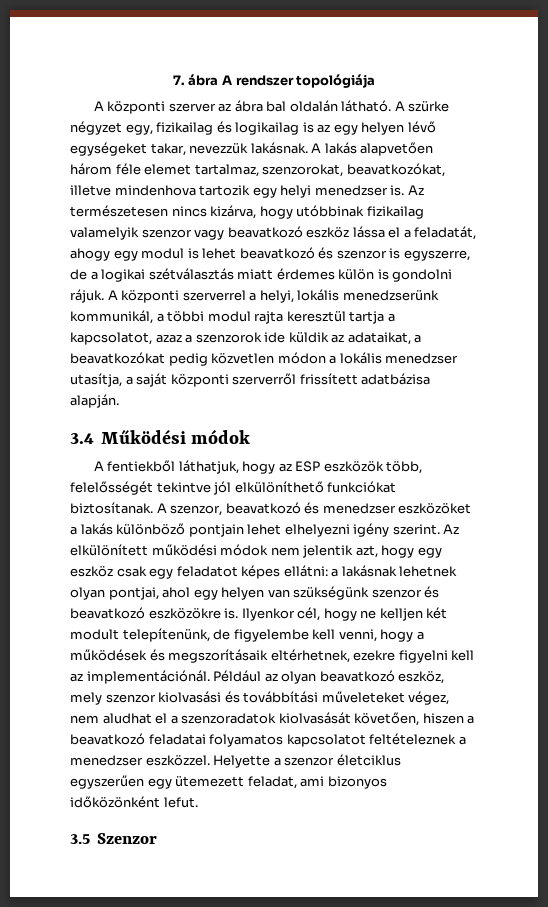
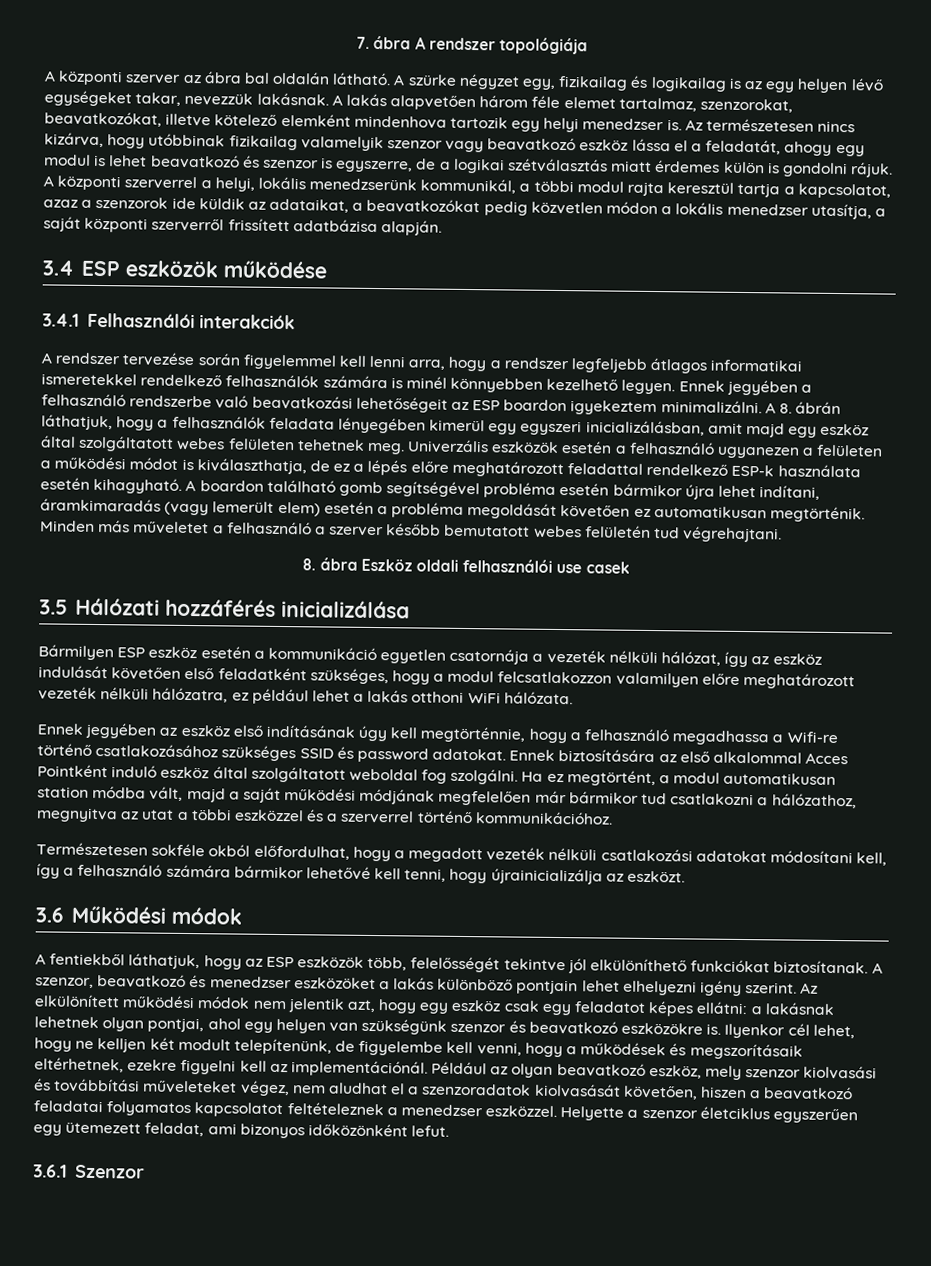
(111, 190) none -> [214,113,351,127] kötelező elemként
(94, 438) none -> [80,260,328,279] [42,312,295,330] [41,352,803,374] [41,373,813,396] [41,393,842,416] [41,414,870,438] [40,435,884,459] [40,456,861,478] [40,477,821,500] [40,498,866,523] [40,520,783,543] [302,557,630,574] [39,597,410,619] [38,644,822,668] [38,665,856,690] [38,686,573,705] [37,722,838,746] [37,743,849,765] [37,764,837,787] [37,785,857,809] [36,807,613,825] [36,842,888,866] [36,863,686,885] [35,907,65,923] ESP eszközök működése // 3.4.1 Felhasználói interakciók // A rendszer tervezése során figyelemmel kell lenni arra, hogy a rendszer legfeljebb átlagos informatikai ismeretekkel rendelkező felhasználók számára is minél könnyebben kezelhető legyen. Ennek jegyében a felhasználó rendszerbe való beavatkozási lehetőségeit az ESP boardon igyekeztem minimalizálni. A 8. ábrán láthatjuk, hogy a felhasználók feladata lényegében kimerül egy egyszeri inicializálásban, amit majd egy eszköz által szolgáltatott webes felületen tehetnek meg. Univerzális eszközök esetén a felhasználó ugyanezen a felületen a működési módot is kiválaszthatja, de ez a lépés előre meghatározott feladattal rendelkező ESP-k használata esetén kihagyható. A boardon található gomb segítségével probléma esetén bármikor újra lehet indítani, áramkimaradás (vagy lemerült elem) esetén a probléma megoldását követően ez automatikusan megtörténik. Minden más műveletet a felhasználó a szerver később bemutatott webes felületén tud végrehajtani. // 8. ábra Eszköz oldali felhasználói use casek // 3.5 Hálózati hozzáférés inicializálása // Bármilyen ESP eszköz esetén a kommunikáció egyetlen csatornája a vezeték nélküli hálózat, így az eszköz indulását követően első feladatként szükséges, hogy a modul felcsatlakozzon valamilyen előre meghatározott vezeték nélküli hálózatra, ez például lehet a lakás otthoni WiFi hálózata. // Ennek jegyében az eszköz első indításának úgy kell megtörténnie, hogy a felhasználó megadhassa a Wifi-re történő csatlakozásához szükséges SSID és password adatokat. Ennek biztosítására az első alkalommal Acces Pointként induló eszköz által szolgáltatott weboldal fog szolgálni. Ha ez megtörtént, a modul automatikusan station módba vált, majd a saját működési módjának megfelelően már bármikor tud csatlakozni a hálózathoz, megnyitva az utat a többi eszközzel és a szerverrel történő kommunikációhoz. // Természetesen sokféle okból előfordulhat, hogy a megadott vezeték nélküli csatlakozási adatokat módosítani kell, így a felhasználó számára bármikor lehetővé kell tenni, hogy újrainicializálja az eszközt. // 3.6
[297,607,321,621] cél, -> [787,1023,855,1039] cél lehet,
[70,834,90,844] 3.5 -> [33,1164,68,1178] 3.6.1

